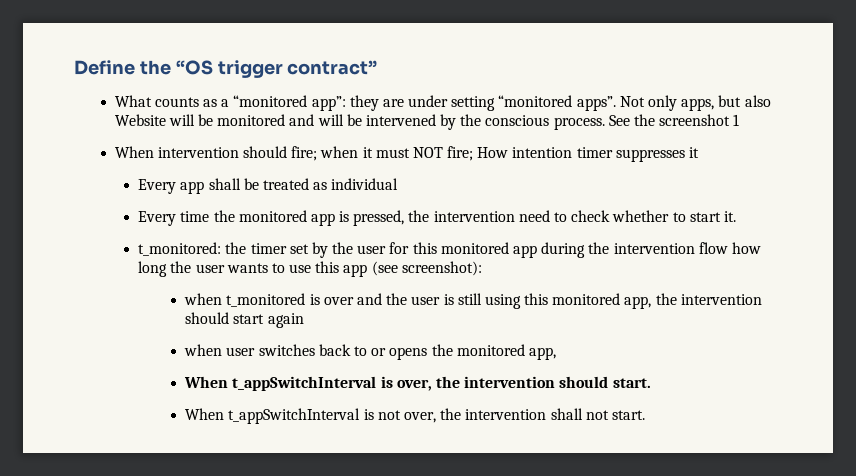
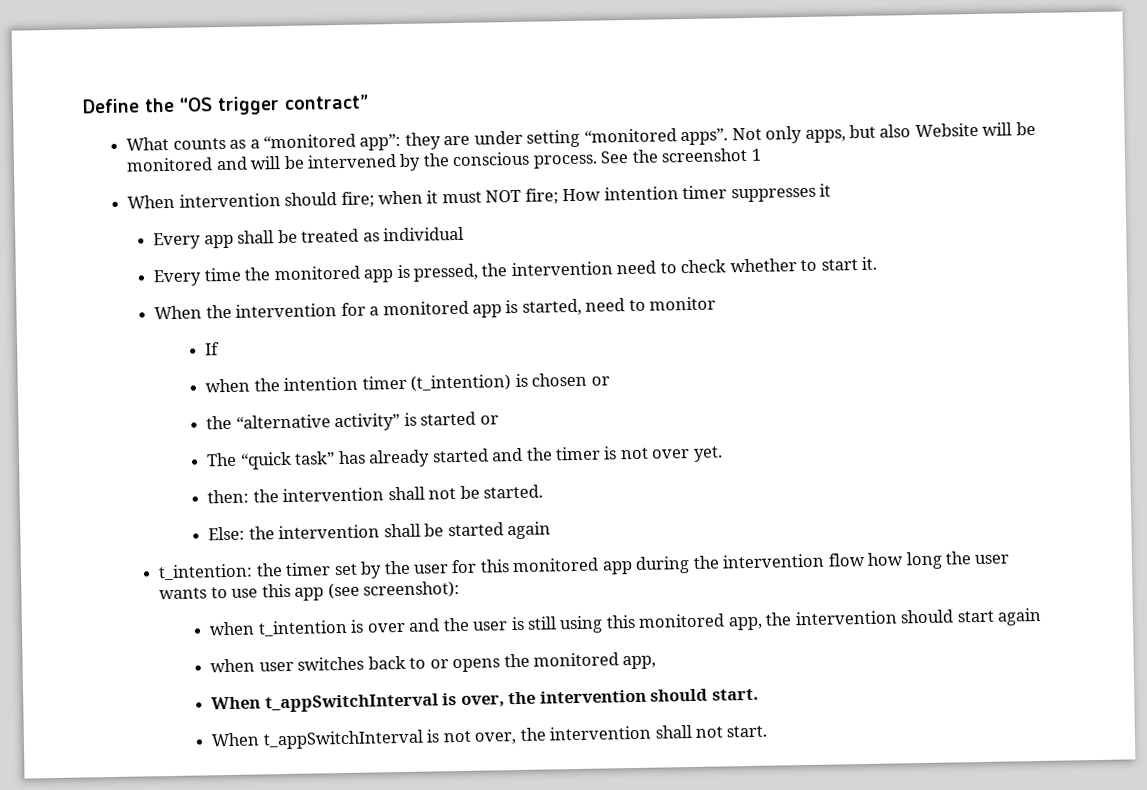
[138,242,222,256] t_monitored: -> [154,296,717,320] [205,342,221,356] [205,372,610,393] [206,411,499,432] [206,446,723,470] [207,484,544,504] [208,521,552,541] [158,563,254,581] When the intervention for a monitored app is started, need to monitor // If // when the intention timer (t_intention) is chosen or // the “alternative activity” is started or // The “quick task” has already started and the timer is not over yet. // then: the intervention shall not be started. // Else: the intervention shall be started again // t_intention:
[226,293,306,307] t_monitored -> [257,619,348,637] t_intention

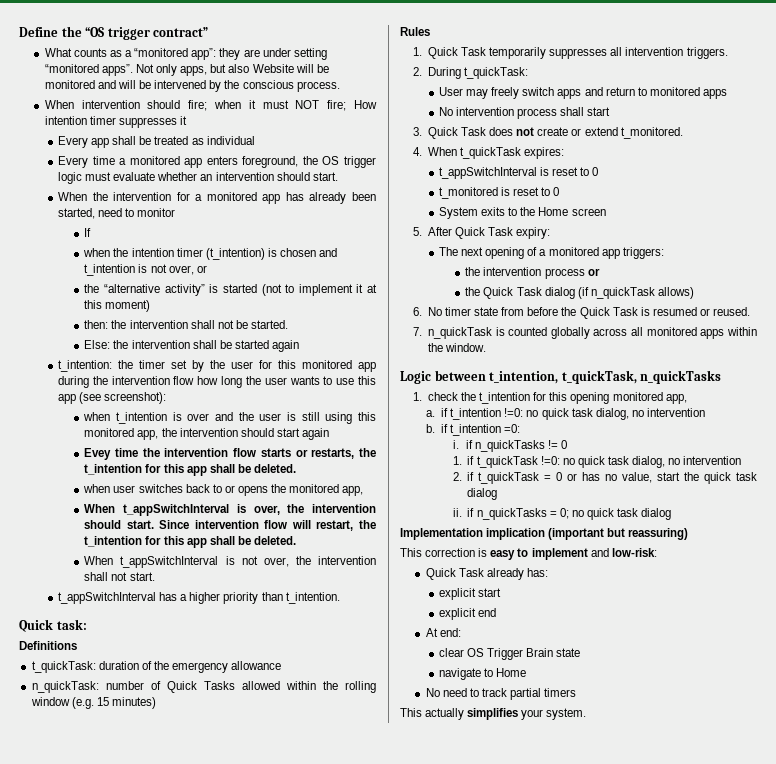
[600,147,761,164] See the screenshot 1 -> (340, 86) none
[244,256,878,283] the monitored app is pressed, the intervention need to check whether to start it. -> [119,156,376,168] [58,172,338,184] a monitored app enters foreground, the OS trigger logic must evaluate whether an intervention should start.
[505,299,519,314] is -> [285,192,376,204] has already been
(588, 379) none -> [319,248,338,257] [84,264,194,276] and t_intention is not over,
[479,415,499,425] [206,446,723,470] or // The “quick task” has already started and the timer is not over yet. -> [261,284,377,296] [84,300,151,312] (not to implement it at this moment)
(1043, 616) none -> [84,448,376,460] [84,464,297,476] // Evey time the intervention flow starts or restarts, the t_intention for this app shall be deleted.
(759, 694) none -> [159,520,377,531] [84,536,297,548] Since intervention flow will restart, the t_intention for this app shall be deleted.
(768, 731) none -> [58,592,340,604] [19,619,87,632] [19,641,77,650] [31,661,282,673] [31,681,376,693] [30,697,156,709] [400,27,430,36] [413,47,728,59] [413,67,529,79] [439,87,727,99] [439,107,611,119] [413,127,683,139] [413,147,565,159] [439,167,599,179] [439,187,560,199] [439,207,606,219] [413,227,551,239] [439,247,664,259] [465,267,600,279] [465,287,695,299] [413,307,751,319] [413,327,757,339] [427,343,487,352] [400,370,722,384] [413,392,687,404] [426,408,705,420] [426,424,521,436] [452,440,568,452] [452,456,742,468] [452,472,757,484] [467,488,498,500] [452,508,672,520] [400,528,689,540] [400,548,657,560] [425,568,549,580] [439,588,502,600] [439,608,497,620] [425,628,461,637] [439,648,581,660] [439,668,527,680] [425,688,577,700] [400,708,587,720] // t_appSwitchInterval has a higher priority than t_intention. // Quick task: // Definitions // t_quickTask: duration of the emergency allowance // n_quickTask: number of Quick Tasks allowed within the rolling window (e.g. 15 minutes) // Rules // 1. Quick Task temporarily suppresses all intervention triggers. // 2. During t_quickTask: // User may freely switch apps and return to monitored apps // No intervention process shall start // 3. Quick Task does not create or extend t_monitored. // 4. When t_quickTask expires: // t_appSwitchInterval is reset to 0 // t_monitored is reset to 0 // System exits to the Home screen // 5. After Quick Task expiry: // The next opening of a monitored app triggers: // the intervention process or // the Quick Task dialog (if n_quickTask allows) // 6. No timer state from before the Quick Task is resumed or reused. // 7. n_quickTask is counted globally across all monitored apps within the window. // Logic between t_intention, t_quickTask, n_quickTasks // 1. check the t_intention for this opening monitored app, // a. if t_intention !=0: no quick task dialog, no intervention // b. if t_intention =0: // i. if n_quickTasks != 0 // 1. if t_quickTask !=0: no quick task dialog, no intervention // 2. if t_quickTask = 0 or has no value, start the quick task dialog // ii. if n_quickTasks = 0; no quick task dialog // Implementation implication (important but reassuring) // This correction is easy to implement and low-risk: // Quick Task already has: // explicit start // explicit end // At end: // clear OS Trigger Brain state // navigate to Home // No need to track partial timers // This actually simplifies your system.

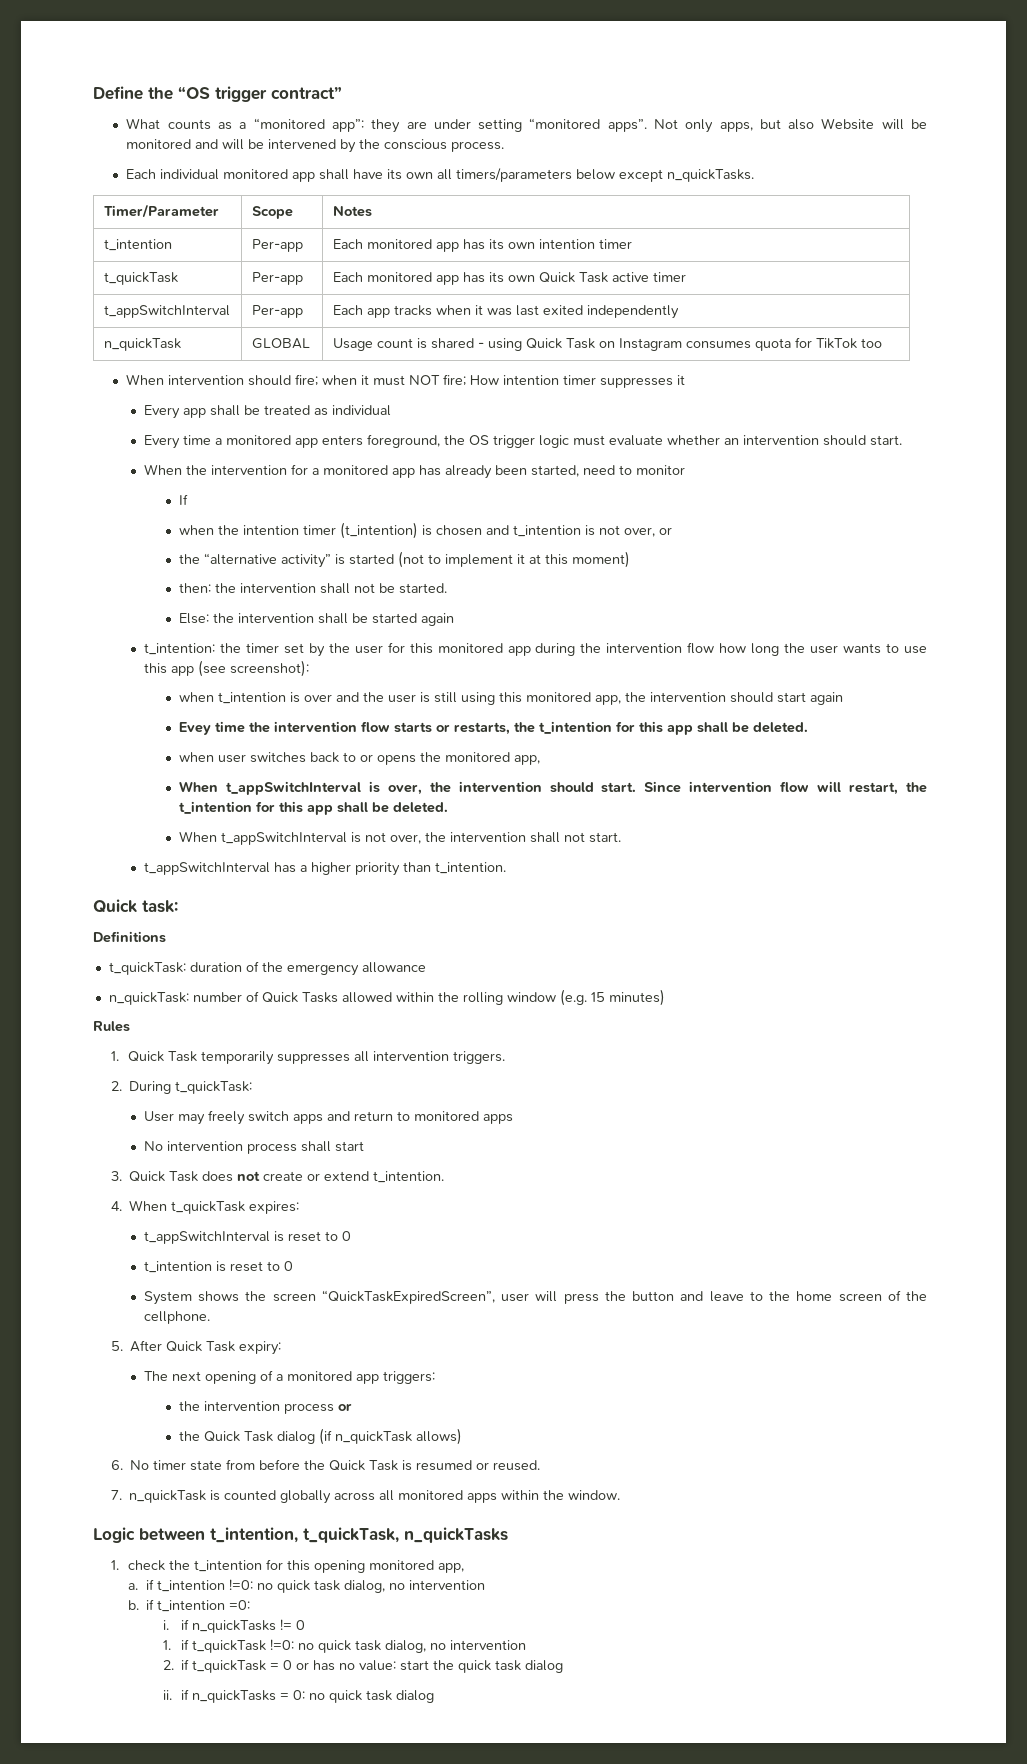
(340, 86) none -> [126,168,755,182] [103,204,219,218] [251,206,293,219] [332,206,372,217] [103,239,172,251] [251,239,303,252] [332,239,632,252] [103,272,178,285] [251,272,303,285] [332,272,686,285] [103,305,230,318] [251,305,303,318] [332,305,679,319] [103,338,181,351] [251,338,310,349] [332,337,882,351] // Each individual monitored app shall have its own all timers/parameters below except n_quickTasks. // Timer/Parameter | Scope | Notes // t_intention | Per-app | Each monitored app has its own intention timer // t_quickTask | Per-app | Each monitored app has its own Quick Task active timer // t_appSwitchInterval | Per-app | Each app tracks when it was last exited independently // n_quickTask | GLOBAL | Usage count is shared - using Quick Task on Instagram consumes quota for TikTok too
[620,127,683,139] t_monitored. -> [372,1171,444,1183] t_intention.
[439,187,499,199] t_monitored -> [143,1261,212,1273] t_intention
[481,207,506,216] exits -> [198,1290,744,1304] shows the screen “QuickTaskExpiredScreen”, user will press the button and leave
[538,207,606,216] Home screen -> [796,1290,927,1302] [143,1311,210,1324] home screen of the cellphone.
[622,472,653,483] value, -> [359,1660,397,1671] value:
[559,508,569,519] 0; -> [292,1690,305,1700] 0:
[400,528,689,540] [400,548,657,560] [425,568,549,580] [439,588,502,600] [439,608,497,620] [425,628,461,637] [439,648,581,660] [439,668,527,680] [425,688,577,700] [400,708,587,720] // Implementation implication (important but reassuring) // This correction is easy to implement and low-risk: // Quick Task already has: // explicit start // explicit end // At end: // clear OS Trigger Brain state // navigate to Home // No need to track partial timers // This actually simplifies your system. -> (434, 1696) none

